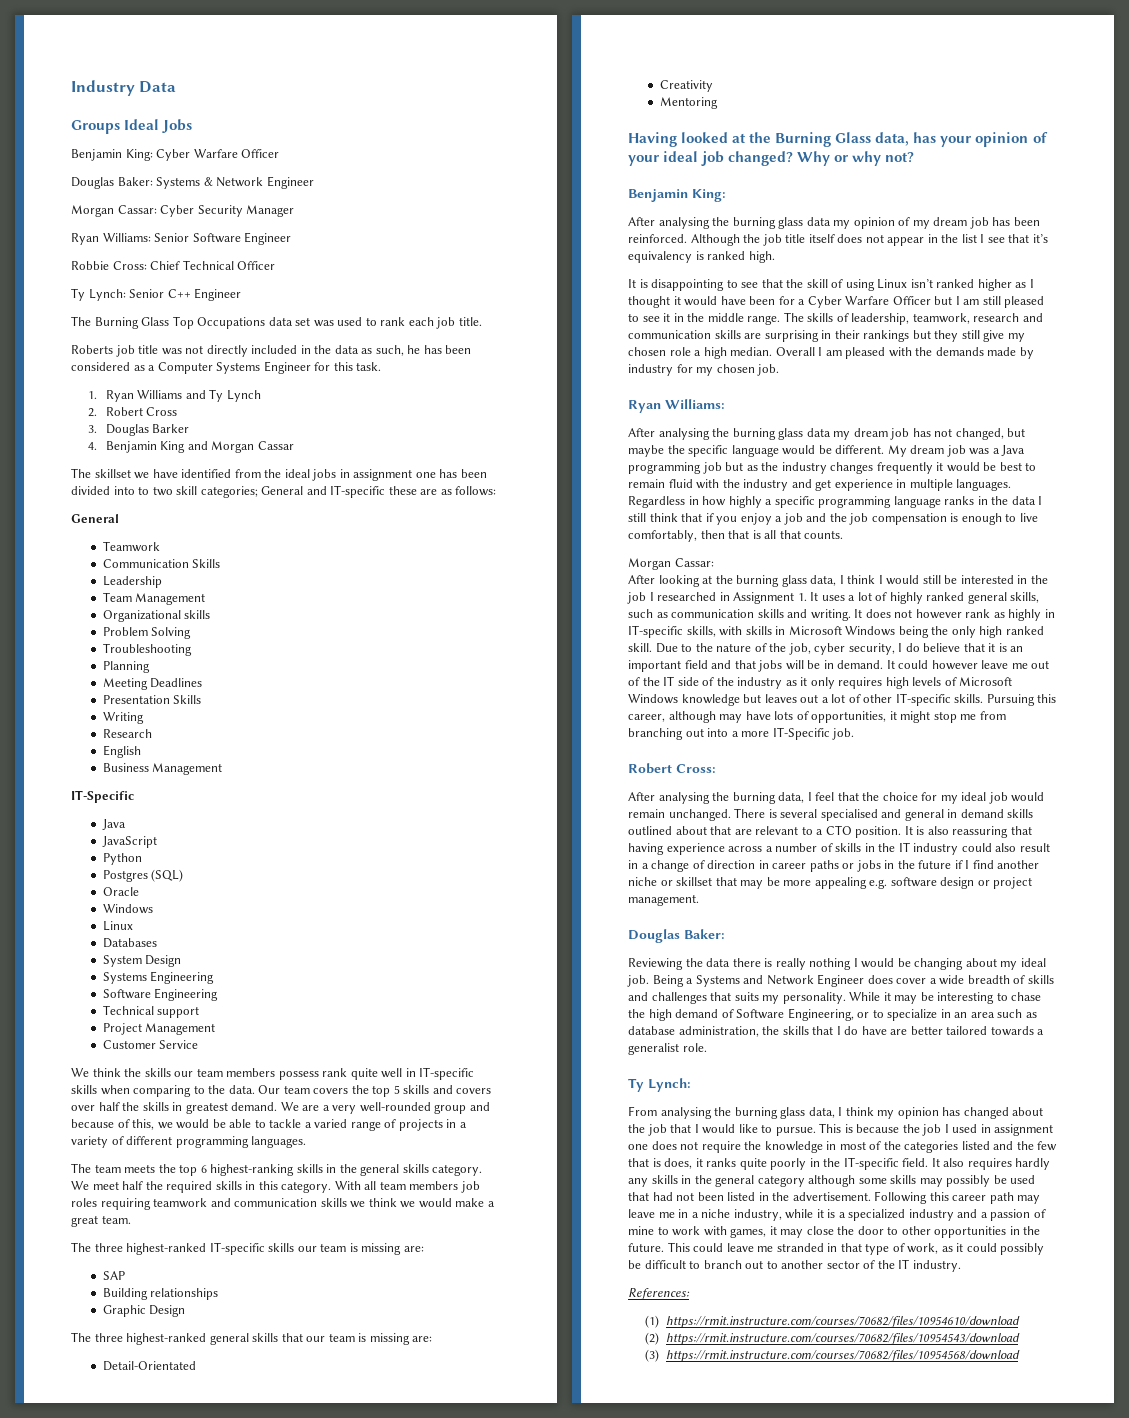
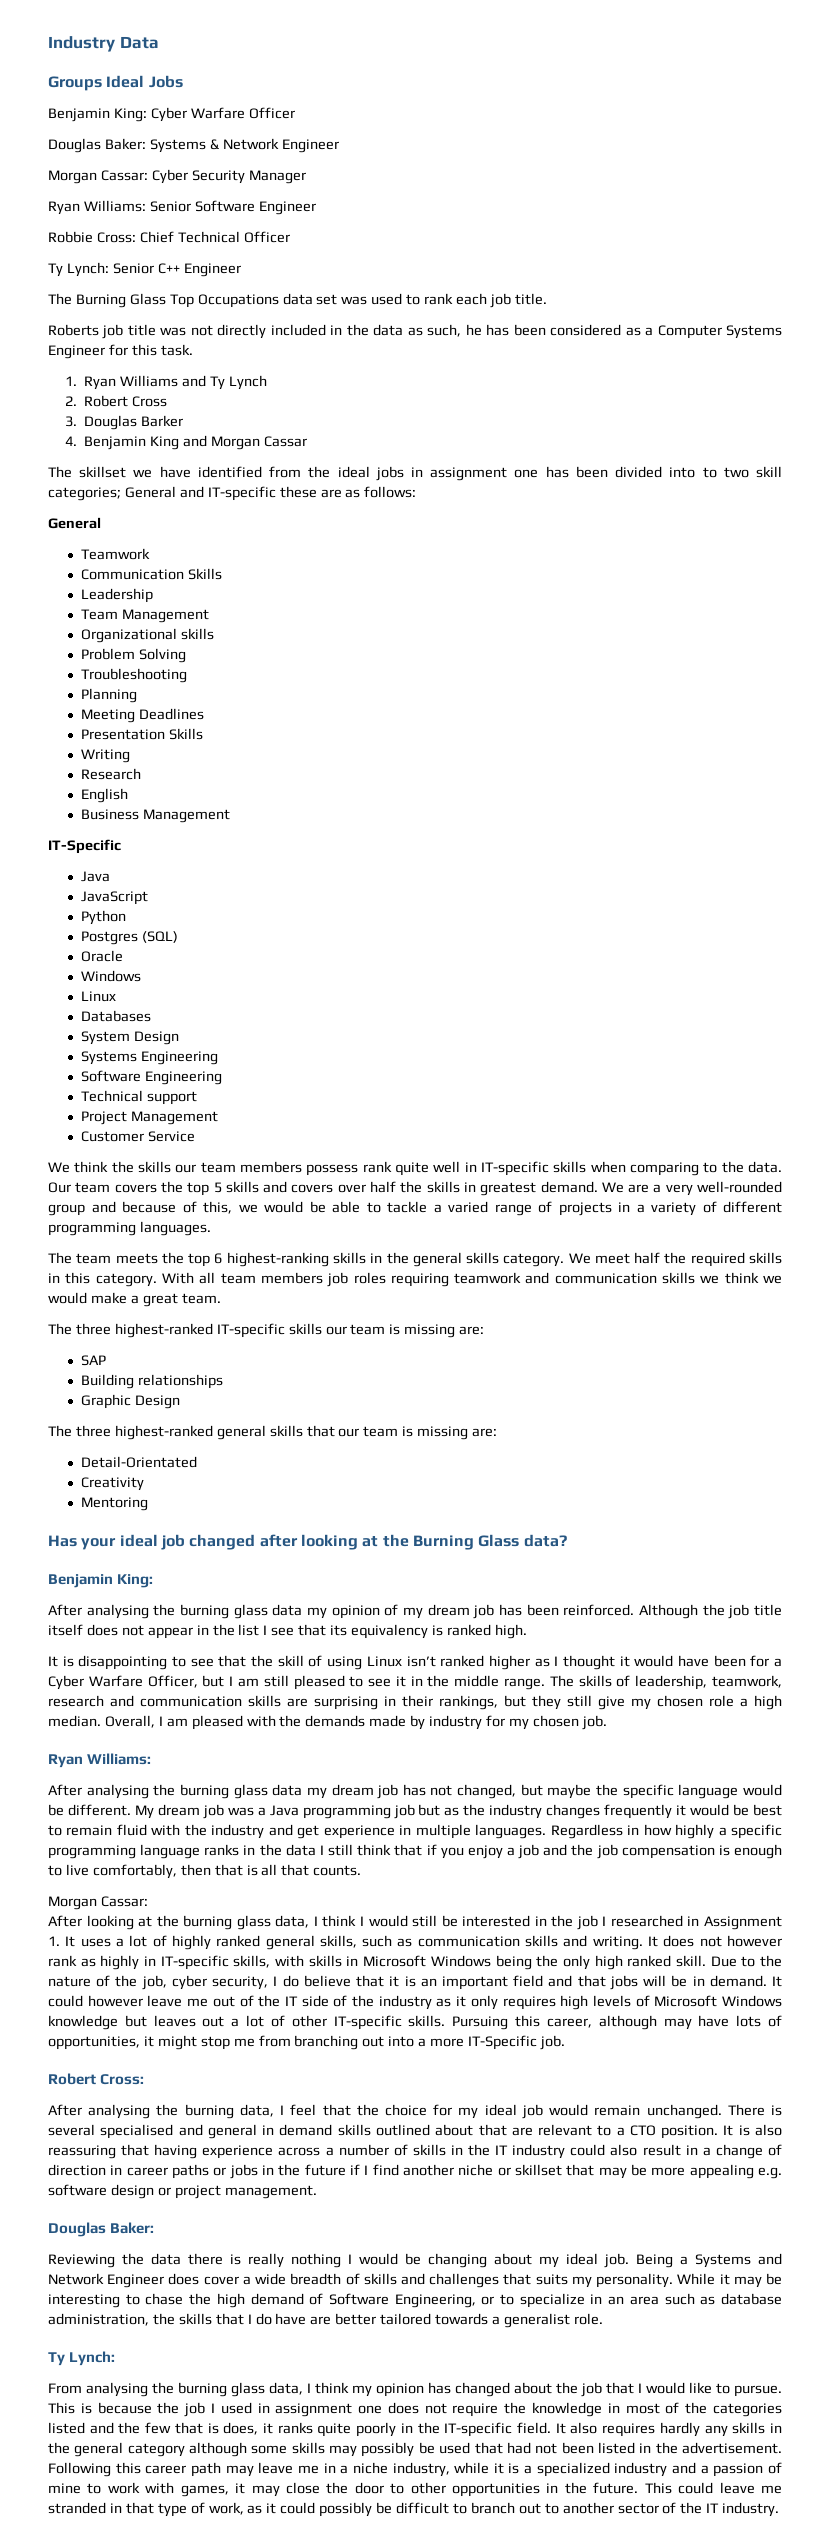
[628,132,1048,147] [628,151,915,166] Having looked at the Burning Glass data, has your opinion of your ideal job changed? Why or why not? -> [48,1534,567,1550] Has your ideal job changed after looking at the Burning Glass data?
[1032,234,1048,243] it’s -> [330,1625,348,1636] its
[892,296,931,305] Officer -> [147,1675,198,1688] Officer,
[863,330,910,342] rankings -> [439,1695,498,1710] rankings,
[775,347,815,356] Overall -> [104,1715,155,1728] Overall,
[628,1288,690,1300] [645,1315,1020,1328] [645,1332,1020,1345] [645,1349,1020,1362] // References: // (1) https://rmit.instructure.com/courses/70682/files/10954610/download // (2) https://rmit.instructure.com/courses/70682/files/10954543/download // (3) https://rmit.instructure.com/courses/70682/files/10954568/download -> (780, 2509) none

